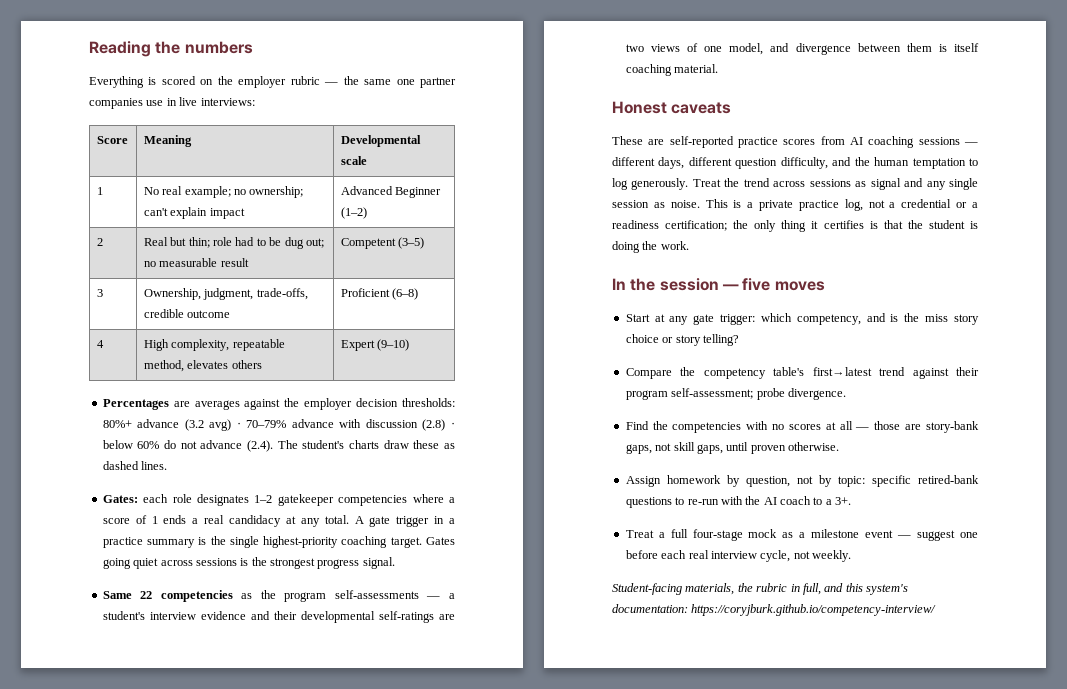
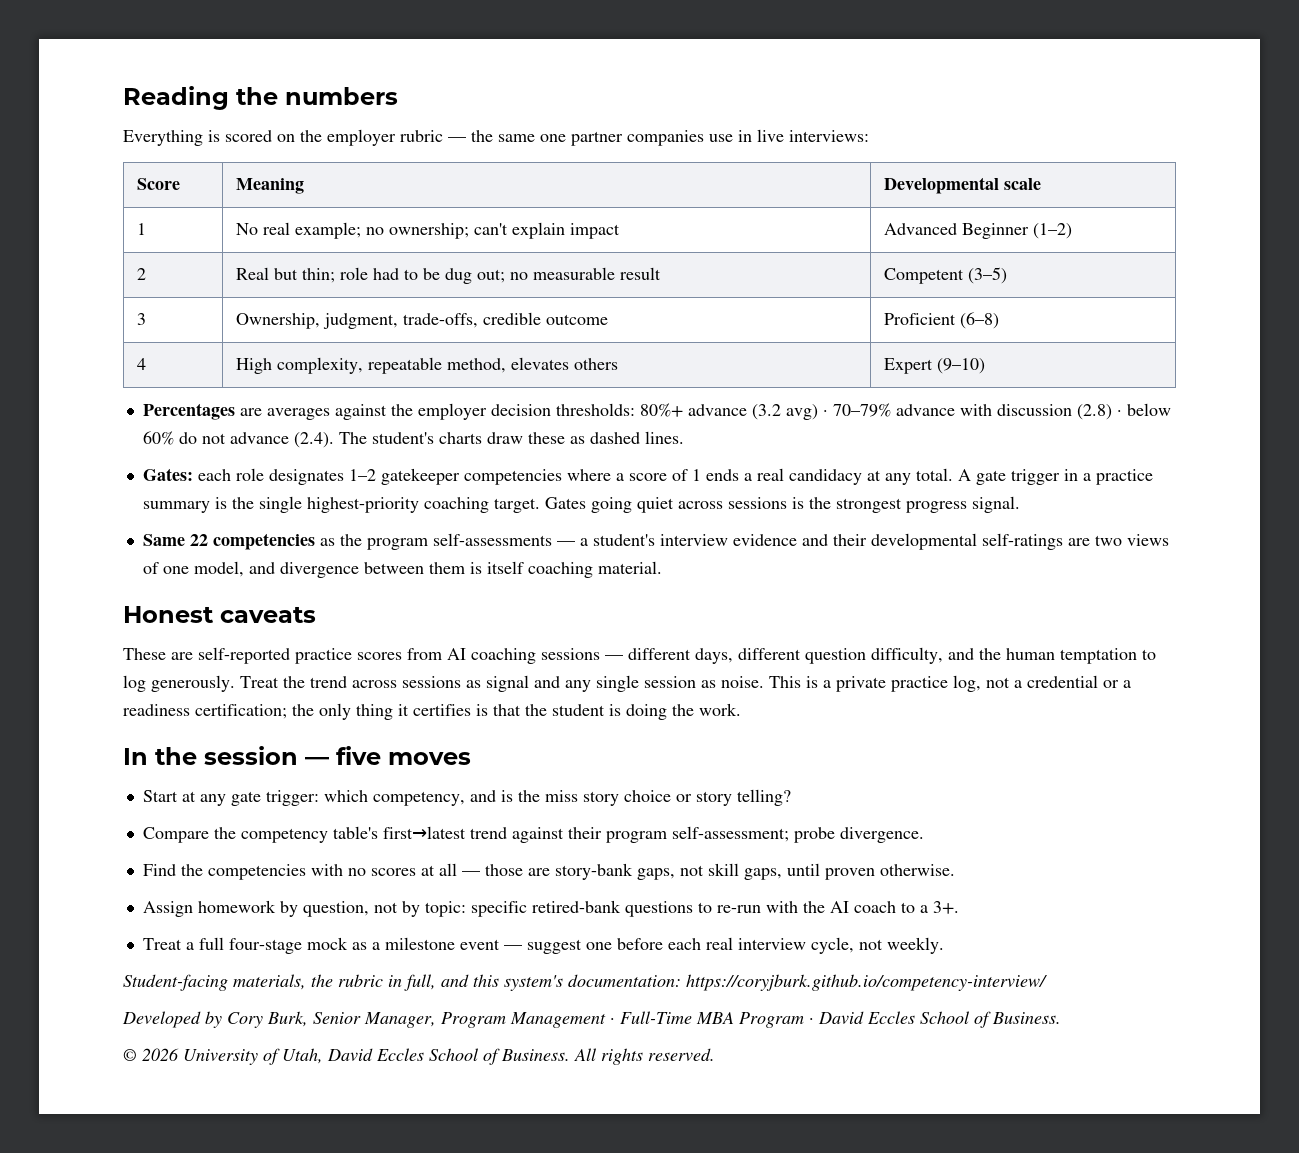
(937, 610) none -> [122,1011,1061,1028] [123,1048,715,1065] // Developed by Cory Burk, Senior Manager, Program Management · Full-Time MBA Program · David Eccles School of Business. // © 2026 University of Utah, David Eccles School of Business. All rights reserved.

